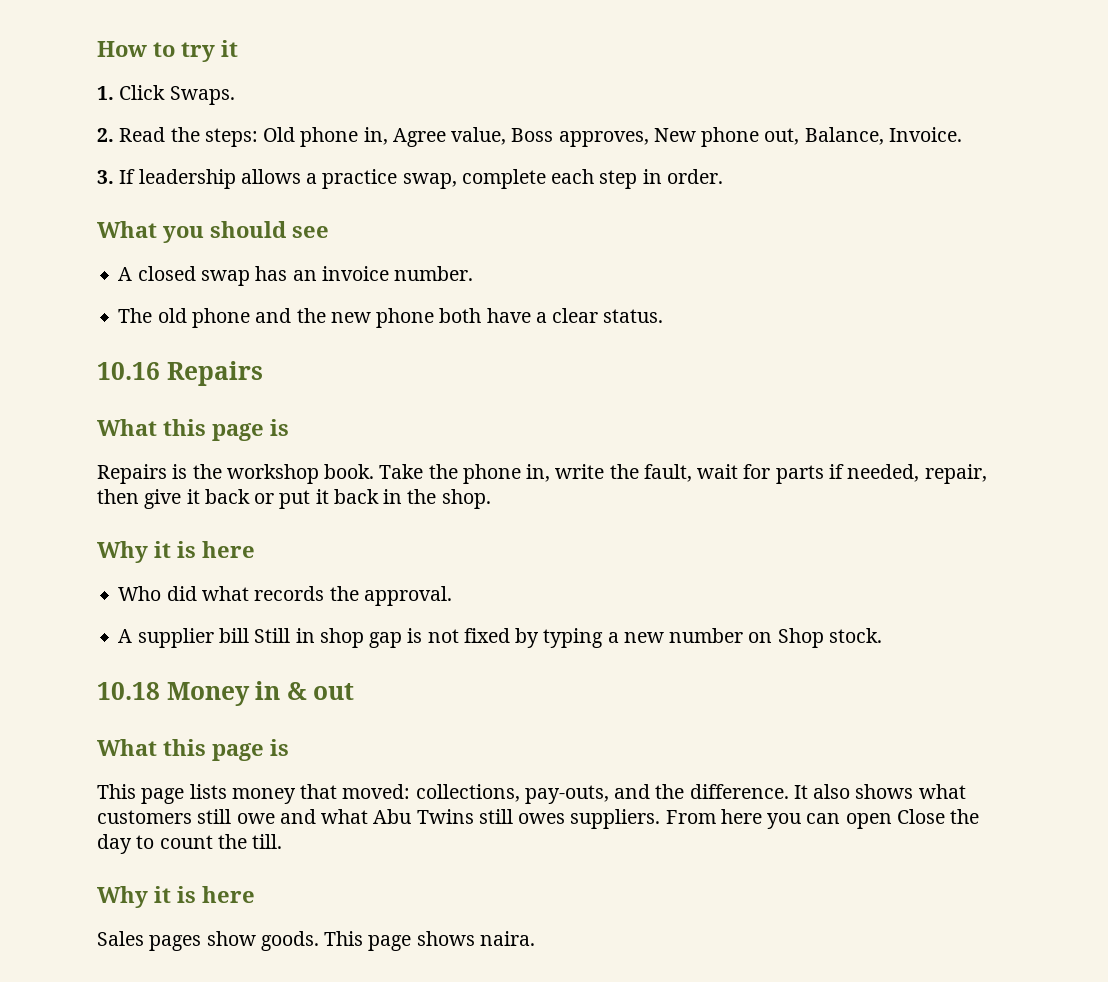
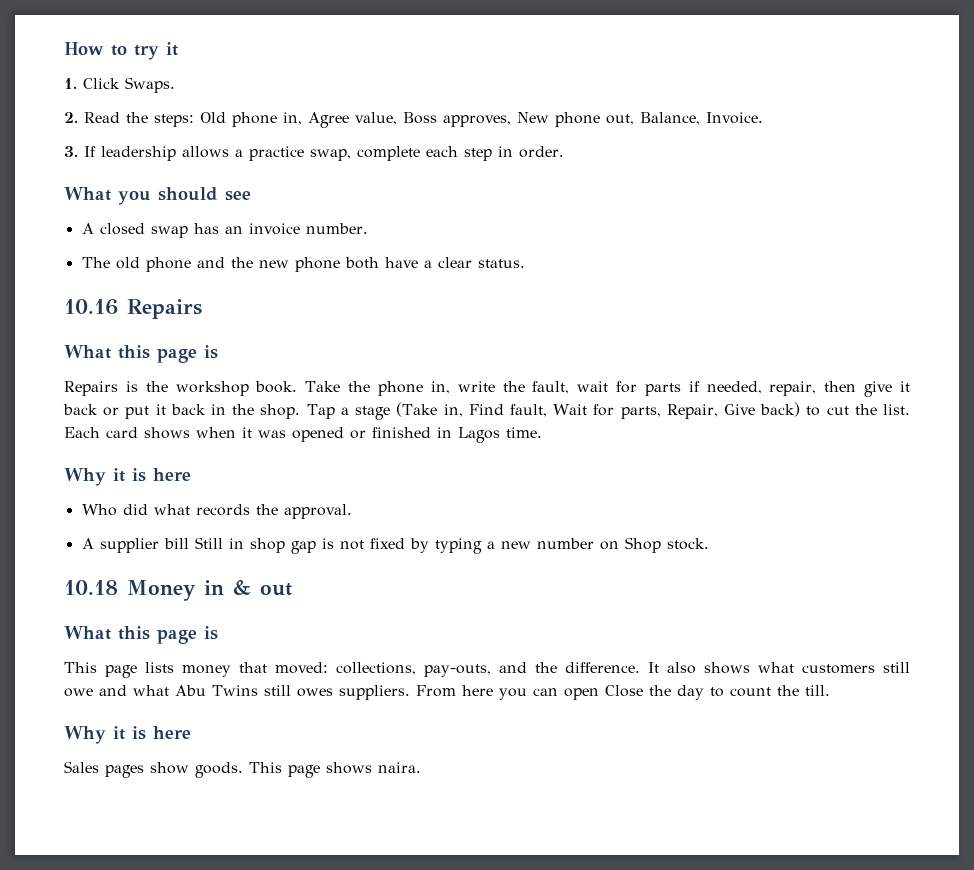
(491, 499) none -> [306,402,911,420] [64,427,542,443] Tap a stage (Take in, Find fault, Wait for parts, Repair, Give back) to cut the list. Each card shows when it was opened or finished in Lagos time.

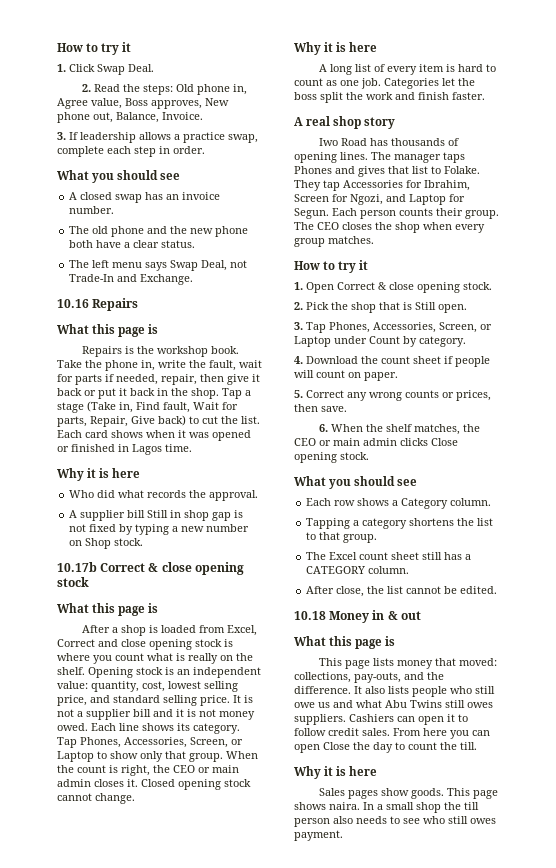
[125,77,175,93] Swaps. -> [97,64,154,75] Swap Deal.
(525, 263) none -> [69,260,248,271] [69,274,194,285] // The left menu says Swap Deal, not Trade-In and Exchange.
(709, 544) none -> [57,562,244,575] [57,577,89,587] [57,603,159,616] [82,625,258,636] [57,639,233,650] [57,653,253,664] [57,667,261,678] [57,681,238,692] [57,695,253,706] [57,709,255,720] [57,723,240,734] [57,737,243,748] [57,751,258,762] [57,765,239,776] [57,779,251,790] [57,793,135,804] [294,42,378,55] [319,64,497,75] [294,78,475,89] [294,92,485,103] [294,116,396,129] [319,138,460,146] [294,152,465,163] [294,166,480,177] [294,180,470,191] [294,194,465,205] [294,208,499,219] [294,222,485,233] [294,236,374,247] [294,260,369,273] [294,282,492,293] [294,302,467,313] [294,322,492,333] [294,336,466,347] [294,356,490,367] [294,370,398,381] [294,390,491,401] [294,404,347,412] [319,424,481,435] [294,438,458,446] [294,452,369,463] [294,476,418,489] [306,498,492,509] [306,518,494,529] [306,532,378,543] [306,552,472,560] [306,566,410,574] [306,586,498,597] // 10.17b Correct & close opening stock // What this page is // After a shop is loaded from Excel, Correct and close opening stock is where you count what is really on the shelf. Opening stock is an independent value: quantity, cost, lowest selling price, and standard selling price. It is not a supplier bill and it is not money owed. Each line shows its category. Tap Phones, Accessories, Screen, or Laptop to show only that group. When the count is right, the CEO or main admin closes it. Closed opening stock cannot change. // Why it is here // A long list of every item is hard to count as one job. Categories let the boss split the work and finish faster. // A real shop story // Iwo Road has thousands of opening lines. The manager taps Phones and gives that list to Folake. They tap Accessories for Ibrahim, Screen for Ngozi, and Laptop for Segun. Each person counts their group. The CEO closes the shop when every group matches. // How to try it // 1. Open Correct & close opening stock. // 2. Pick the shop that is Still open. // 3. Tap Phones, Accessories, Screen, or Laptop under Count by category. // 4. Download the count sheet if people will count on paper. // 5. Correct any wrong counts or prices, then save. // 6. When the shelf matches, the CEO or main admin clicks Close opening stock. // What you should see // Each row shows a Category column. // Tapping a category shortens the list to that group. // The Excel count sheet still has a CATEGORY column. // After close, the list cannot be edited.
[704,662,875,674] shows what customers -> [388,686,472,697] lists people who
(93, 692) none -> [318,702,330,708] us
(410, 692) none -> [349,714,468,725] [294,728,390,736] Cashiers can open it to follow credit sales.
(421, 767) none -> [363,802,479,813] [294,816,496,827] [294,830,343,841] In a small shop the till person also needs to see who still owes payment.

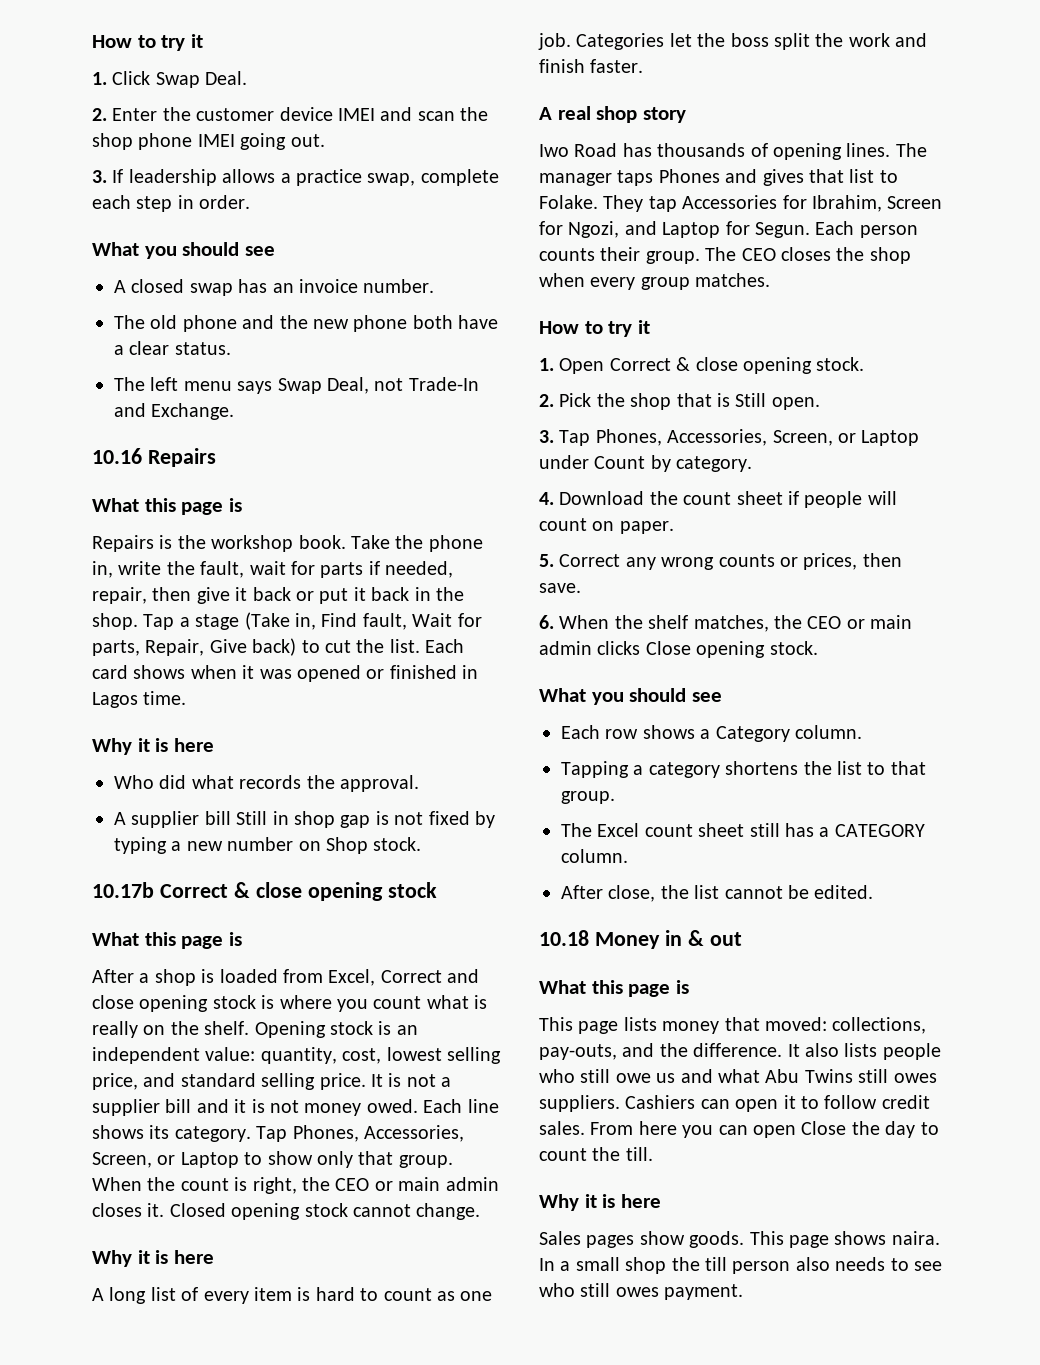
[94,84,248,95] [57,98,229,109] [57,112,203,123] Read the steps: Old phone in, Agree value, Boss approves, New phone out, Balance, Invoice. -> [112,107,489,121] [92,133,325,150] Enter the customer device IMEI and scan the shop phone IMEI going out.

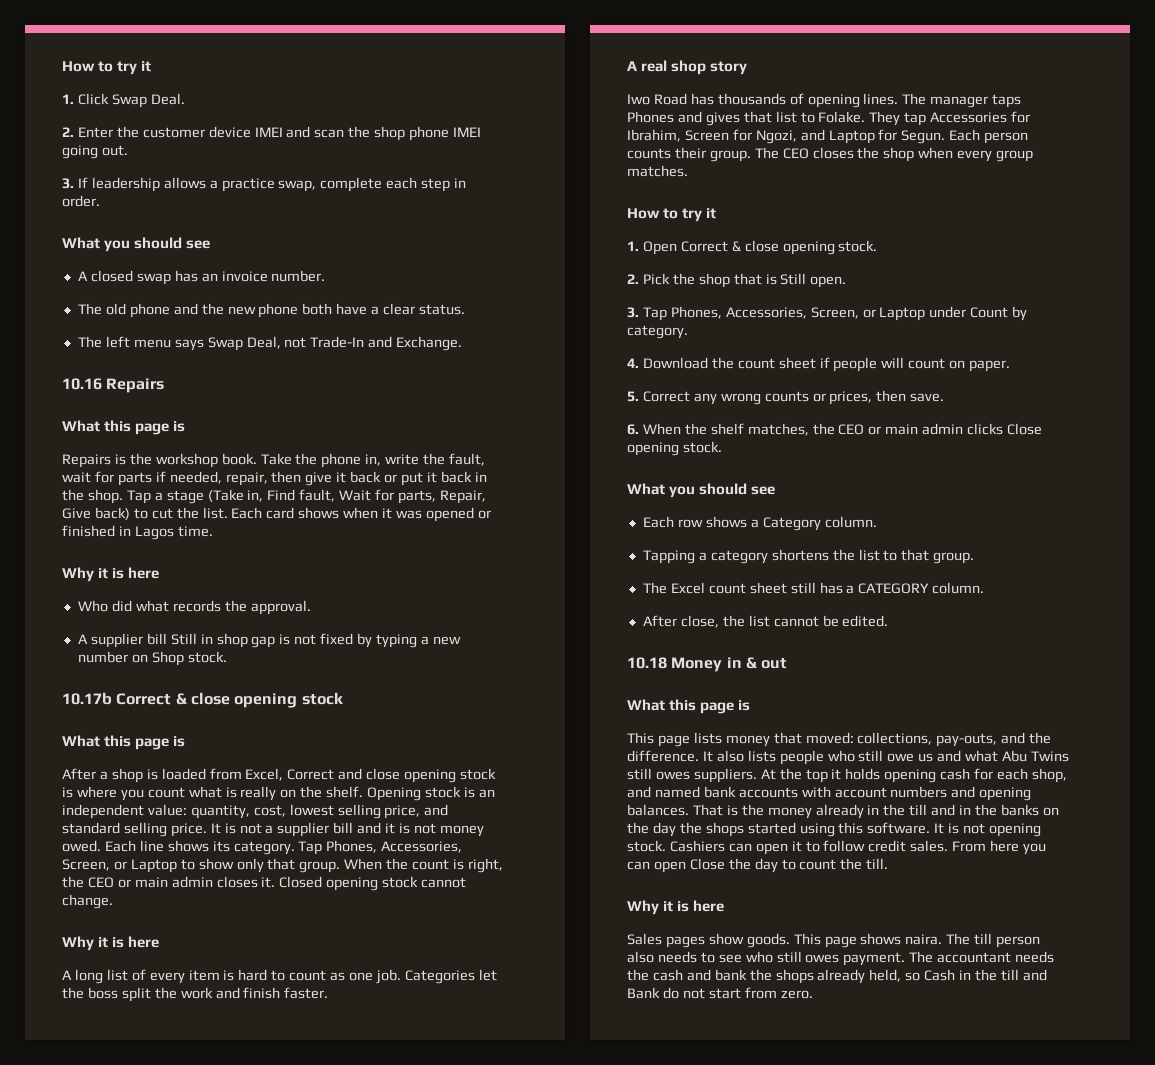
(620, 1103) none -> [760,768,1067,783] [627,786,1032,801] [627,804,1059,819] [627,822,1042,837] [627,840,666,852] At the top it holds opening cash for each shop, and named bank accounts with account numbers and opening balances. That is the money already in the till and in the banks on the day the shops started using this software. It is not opening stock.
[539,1257,700,1274] In a small shop the -> [946,933,971,945] The
(744, 1292) none -> [909,951,1055,963] [627,969,1047,984] [627,987,813,999] The accountant needs the cash and bank the shops already held, so Cash in the till and Bank do not start from zero.

